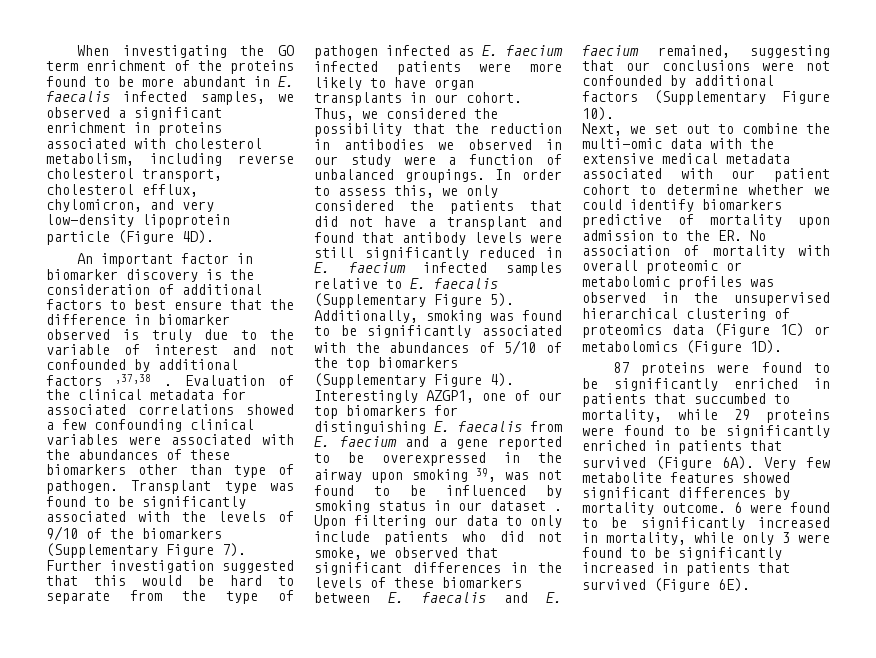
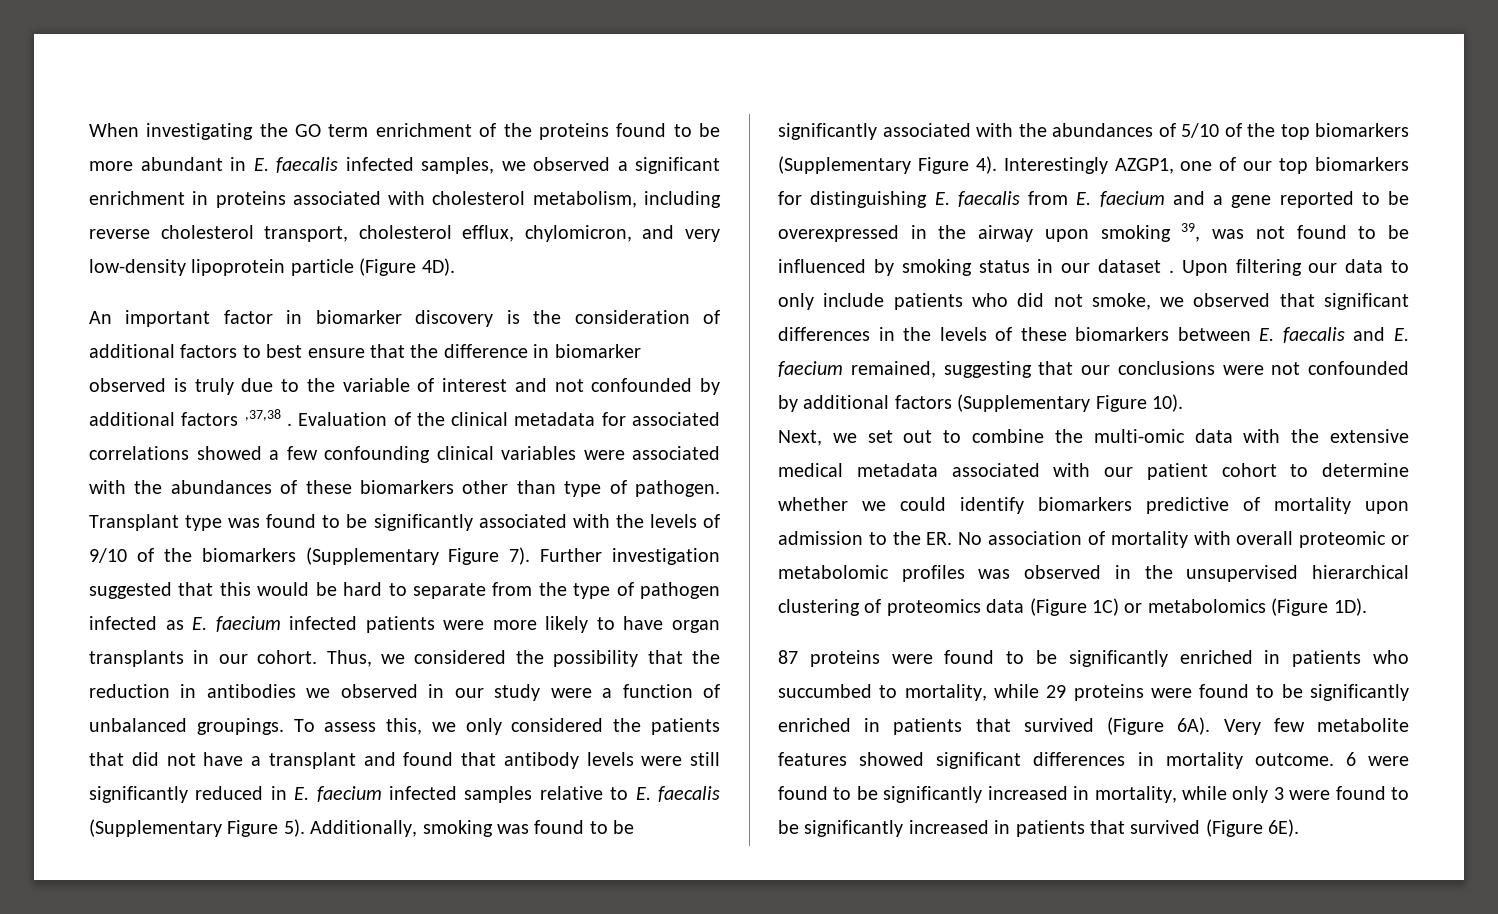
[495,169,562,180] [314,186,330,196] In order to -> [293,719,315,732] To
[654,393,686,404] that -> [1373,650,1409,664] who
[774,487,790,500] by -> [1137,752,1154,766] in

